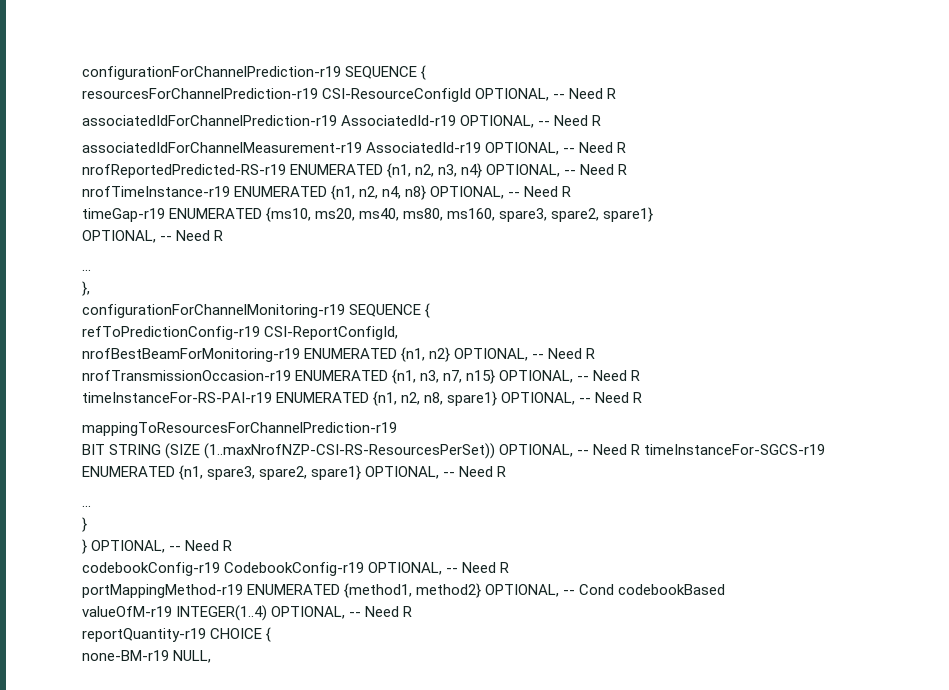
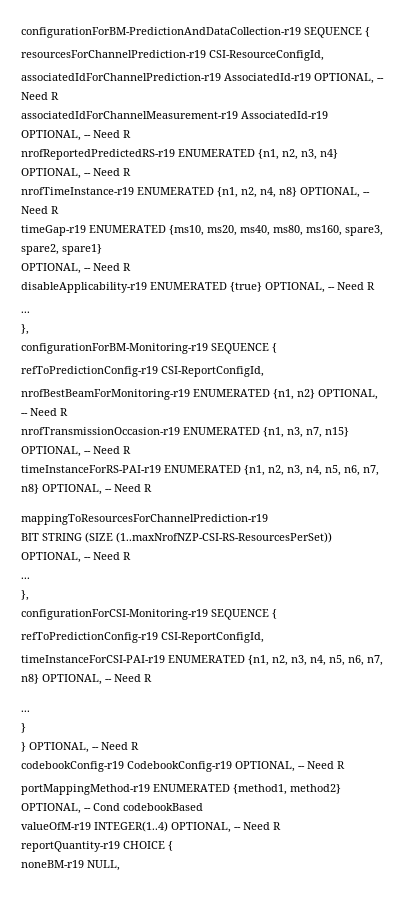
[82,66,341,80] configurationForChannelPrediction-r19 -> [21,27,301,38] configurationForBM-PredictionAndDataCollection-r19
[322,88,617,102] CSI-ResourceConfigId OPTIONAL, -- Need R -> [209,50,324,61] CSI-ResourceConfigId,
[82,164,286,178] nrofReportedPredicted-RS-r19 -> [21,149,175,160] nrofReportedPredictedRS-r19
[82,269,91,271] [82,281,90,296] [82,304,345,318] // ... // }, // configurationForChannelMonitoring-r19 -> [21,282,375,293] [21,311,30,313] [21,324,29,335] [21,343,208,354] // disableApplicability-r19 ENUMERATED {true} OPTIONAL, -- Need R // ... // }, // configurationForBM-Monitoring-r19
[82,391,498,406] timeInstanceFor-RS-PAI-r19 ENUMERATED {n1, n2, n8, spare1} -> [21,465,379,476] [21,484,39,494] timeInstanceForRS-PAI-r19 ENUMERATED {n1, n2, n3, n4, n5, n6, n7, n8}
[644,444,826,455] [82,465,362,480] timeInstanceFor-SGCS-r19 ENUMERATED {n1, spare3, spare2, spare1} -> [21,577,30,579] [21,590,29,601] [21,609,277,620] [21,632,264,643] [21,655,383,666] [21,674,39,684] // ... // }, // configurationForCSI-Monitoring-r19 SEQUENCE { // refToPredictionConfig-r19 CSI-ReportConfigId, // timeInstanceForCSI-PAI-r19 ENUMERATED {n1, n2, n3, n4, n5, n6, n7, n8}
[82,650,169,661] none-BM-r19 -> [21,860,84,868] noneBM-r19

